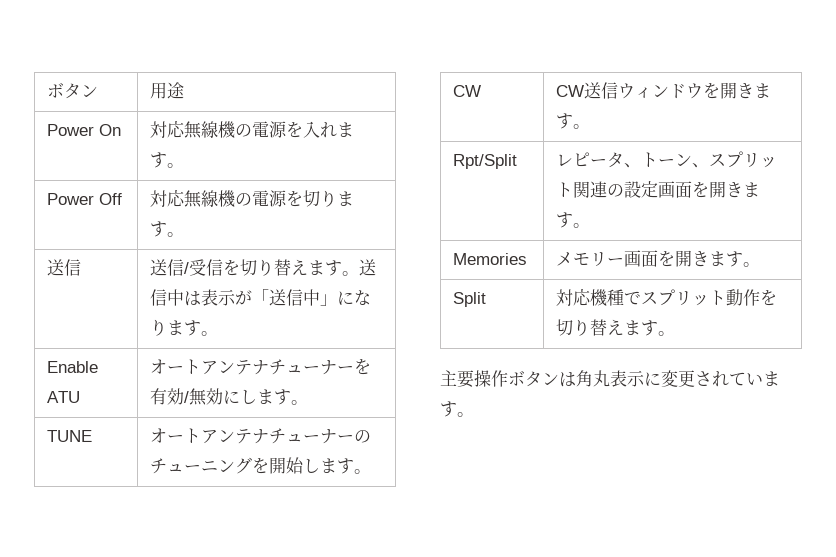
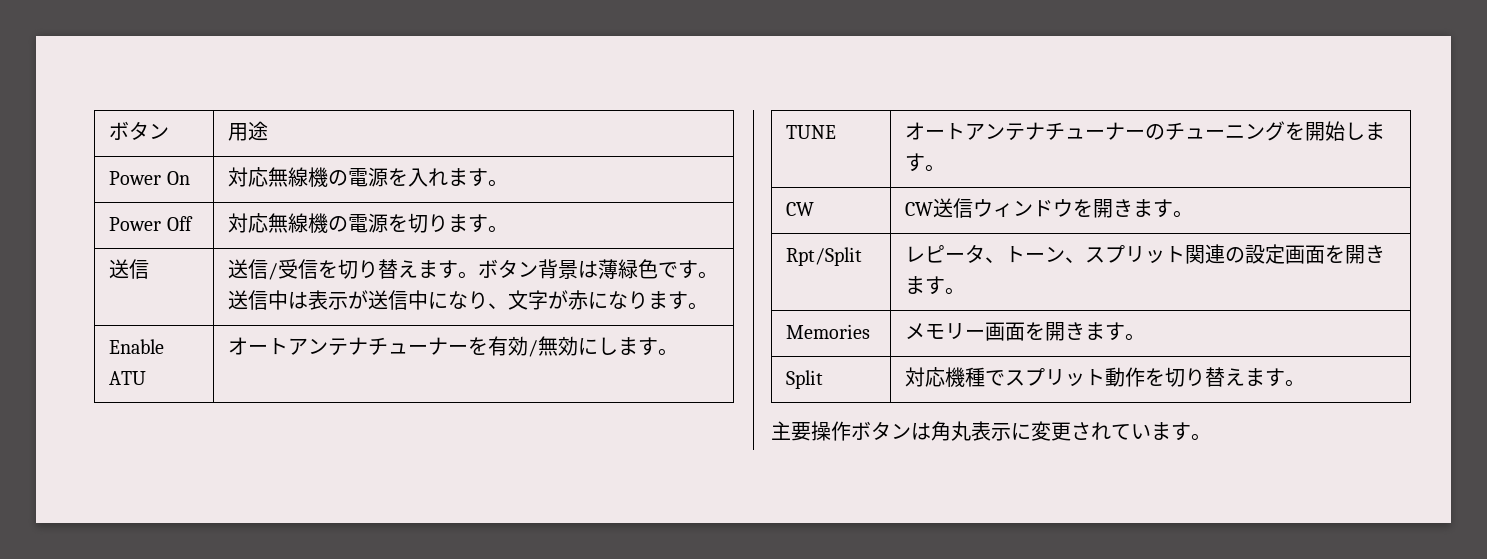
[358,259,376,276] [149,289,337,306] 送信中は表示が「送信中」 -> [478,259,719,279] [228,290,589,310] ボタン背景は薄緑色です。送信中は表示が送信中になり、文字が赤

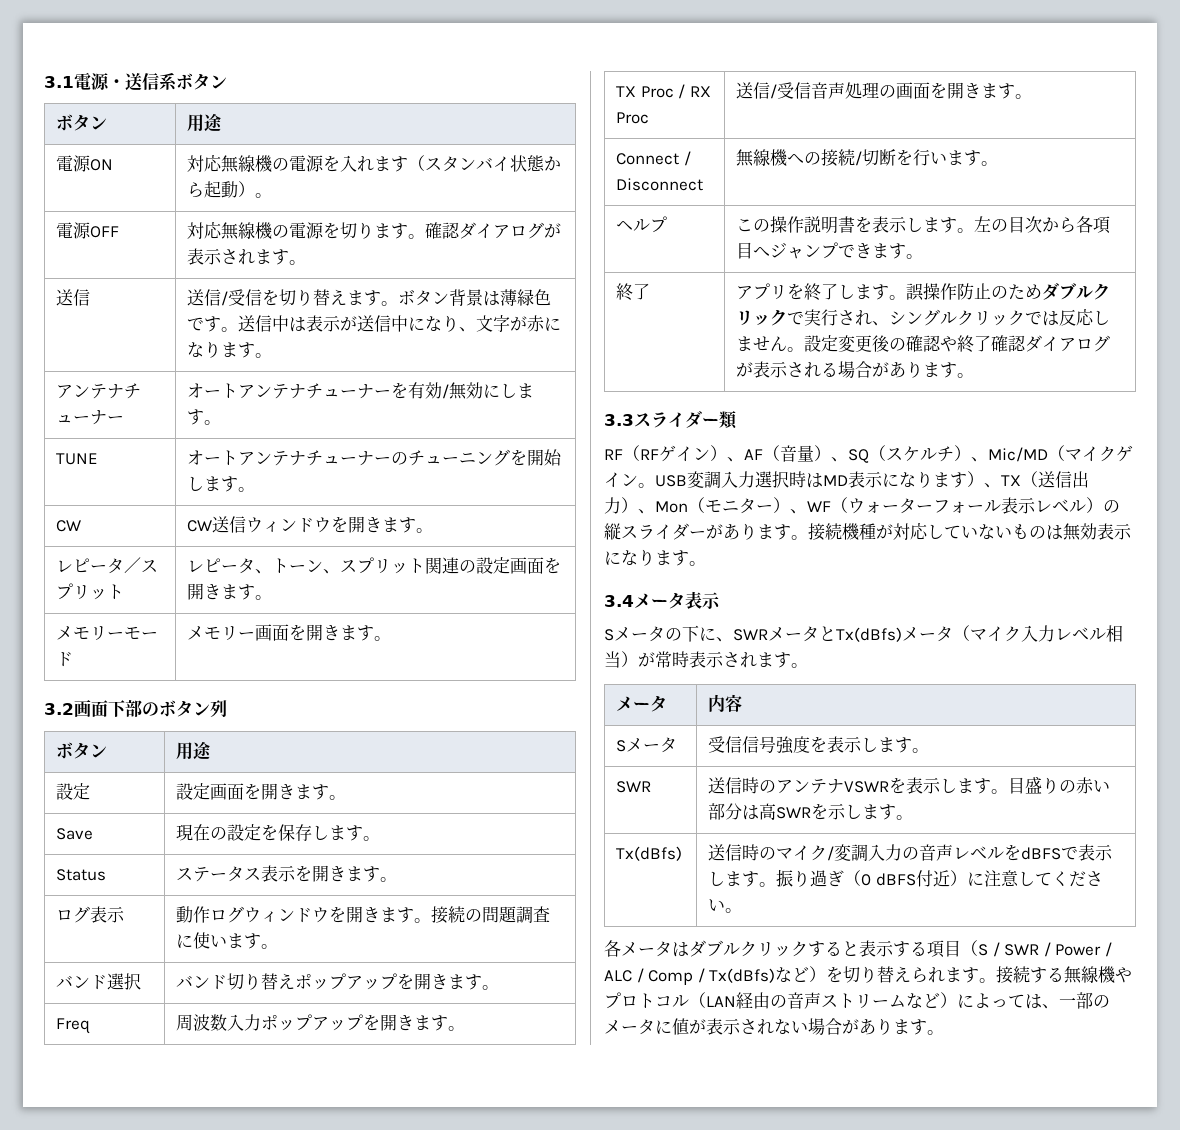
[109,121,170,140] [228,121,269,141] [109,171,190,185] ボタン | 用途 // Power On -> [44,72,227,91] [55,114,107,131] [186,113,222,132] [55,155,113,172] 3.1電源・送信系ボタン // ボタン | 用途 // 電源ON
[488,179,509,187] [109,216,193,231] 。 // Power Off -> [407,155,561,172] [186,181,272,198] [55,222,119,239] （スタンバイ状態から起動）。 // 電源OFF
(509, 229) none -> [424,222,561,239] [186,248,306,265] 確認ダイアログが表示されます。
[109,339,165,354] [109,371,147,385] Enable ATU -> [55,383,141,399] [55,410,124,425] アンテナチューナー
[786,247,863,266] Rpt/Split -> [55,557,158,574] [55,583,124,600] レピータ／スプリット
[786,324,871,339] Memories -> [55,626,158,640] [55,652,73,667] メモリーモード
[786,370,824,389] [905,367,1306,387] [771,421,1151,441] // Split | 対応機種でスプリット動作を切り替えます。 // 主要操作ボタンは角丸表示に変更されてい -> [44,700,227,718] [55,742,107,759] [175,741,211,760] [55,783,90,800] [175,783,346,800] [55,828,93,840] [175,824,380,841] [55,869,106,881] [175,865,397,882] [55,906,125,923] [175,906,550,924] [175,932,278,949] [55,973,141,990] [175,973,499,990] [55,1018,90,1034] [175,1014,465,1031] [615,84,711,99] [615,112,649,124] [735,82,1032,99] [615,151,691,166] [615,178,703,191] [735,149,998,167] [615,216,667,233] [735,216,1110,234] [735,242,923,259] [615,283,650,301] [735,283,1110,301] [735,309,1110,326] [735,335,1110,353] [735,361,974,378] [604,411,737,429] [604,445,1133,463] [604,471,1089,488] [604,497,1120,514] [604,523,1132,541] [604,549,706,566] [604,591,721,609] [604,625,1123,642] [604,651,808,668] [615,695,667,712] [707,694,742,712] [615,737,677,753] [707,736,929,754] [615,781,651,793] [707,777,1110,794] [707,803,913,820] [615,846,682,861] [707,844,1113,861] [707,869,1103,887] [707,899,742,913] [604,940,1112,958] [604,966,1133,985] [604,992,1110,1009] [604,1018,893,1035] // 3.2画面下部のボタン列 // ボタン | 用途 // 設定 | 設定画面を開きます。 // Save | 現在の設定を保存します。 // Status | ステータス表示を開きます。 // ログ表示 | 動作ログウィンドウを開きます。接続の問題調査に使います。 // バンド選択 | バンド切り替えポップアップを開きます。 // Freq | 周波数入力ポップアップを開きます。 // TX Proc / RX Proc | 送信/受信音声処理の画面を開きます。 // Connect / Disconnect | 無線機への接続/切断を行います。 // ヘルプ | この操作説明書を表示します。左の目次から各項目へジャンプできます。 // 終了 | アプリを終了します。誤操作防止のためダブルクリックで実行され、シングルクリックでは反応しません。設定変更後の確認や終了確認ダイアログが表示される場合があります。 // 3.3スライダー類 // RF（RFゲイン）、AF（音量）、SQ（スケルチ）、Mic/MD（マイクゲイン。USB変調入力選択時はMD表示になります）、TX（送信出力）、Mon（モニター）、WF（ウォーターフォール表示レベル）の縦スライダーがあります。接続機種が対応していないものは無効表示になります。 // 3.4メータ表示 // Sメータの下に、SWRメータとTx(dBfs)メータ（マイク入力レベル相当）が常時表示されます。 // メータ | 内容 // Sメータ | 受信信号強度を表示します。 // SWR | 送信時のアンテナVSWRを表示します。目盛りの赤い部分は高SWRを示します。 // Tx(dBfs) | 送信時のマイク/変調入力の音声レベルをdBFSで表示します。振り過ぎ（0 dBFS付近）に注意してください。 // 各メータはダブルクリックすると表示する項目（S / SWR / Power / ALC / Comp / Tx(dBfs)など）を切り替えられます。接続する無線機やプロトコル（LAN経由の音声ストリームなど）によっては、一部のメータに値が表示されない場合があり

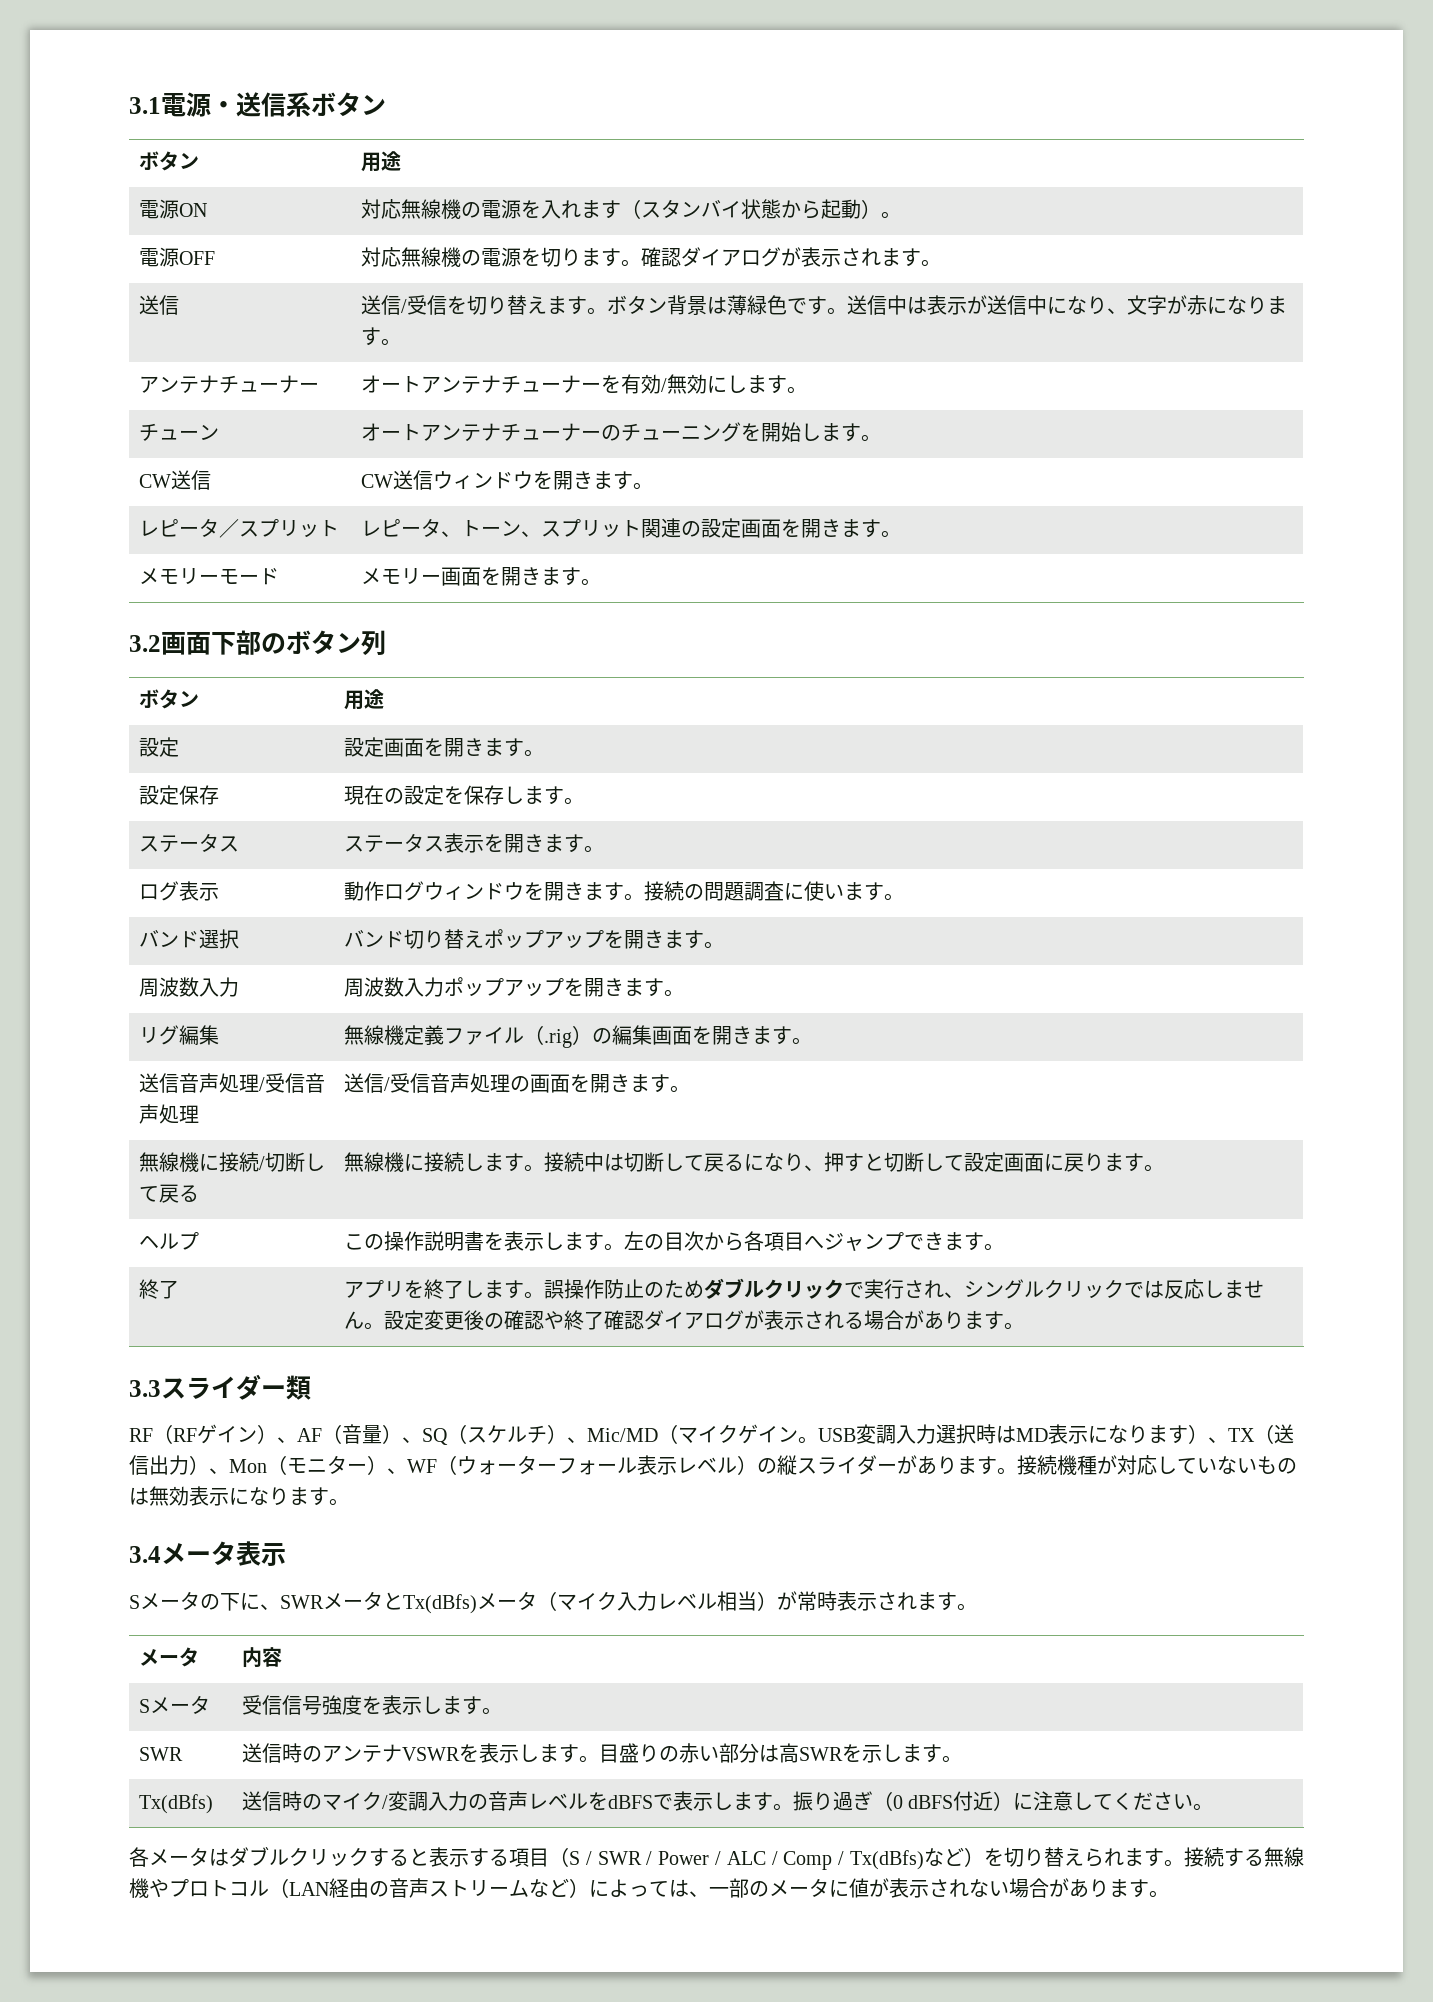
[55,453,98,465] TUNE -> [138,423,219,441] チューン
(81, 526) none -> [170,470,211,490] 送信
[55,828,93,840] Save -> [138,785,219,805] 設定保存
[55,869,106,881] Status -> [138,833,239,853] ステータス
[55,1018,90,1034] Freq -> [138,977,239,997] 周波数入力
[615,84,711,99] [615,112,649,124] TX Proc / RX Proc -> [138,1025,219,1045] [343,1025,812,1048] [138,1073,325,1093] [138,1104,199,1124] リグ編集 | 無線機定義ファイル（.rig）の編集画面を開きます。 // 送信音声処理/受信音声処理
[615,151,691,166] [615,178,703,191] [735,149,947,167] Connect / Disconnect | 無線機への接続/切断を行い -> [138,1152,325,1172] [138,1184,199,1203] [343,1152,1104,1172] 無線機に接続/切断して戻る | 無線機に接続します。接続中は切断して戻るになり、押すと切断して設定画面に戻り

